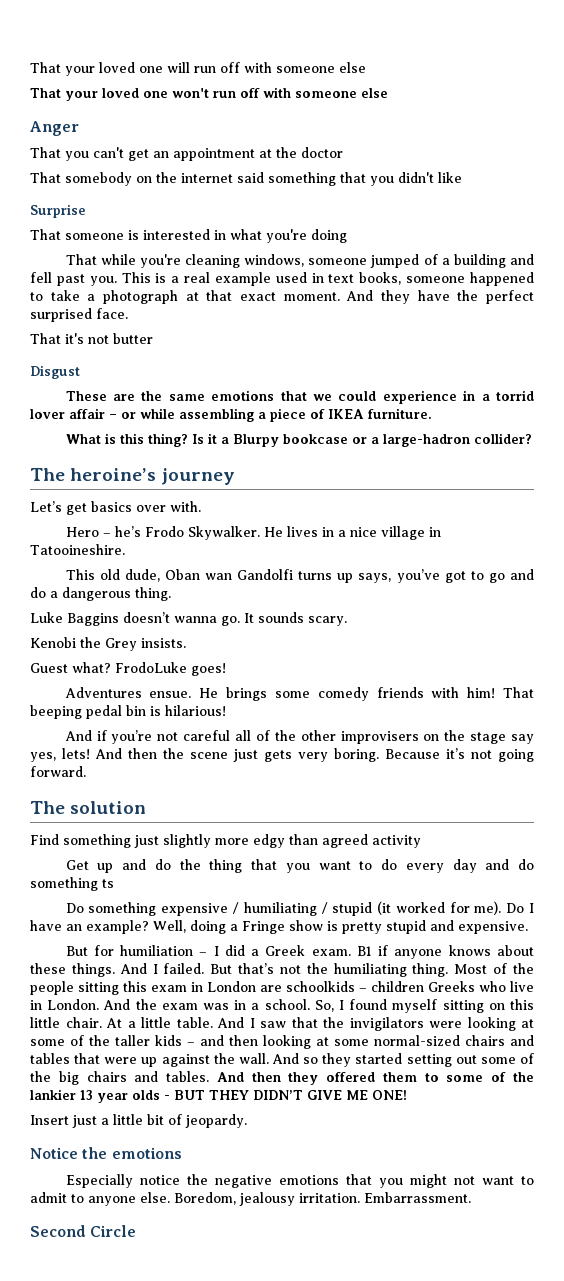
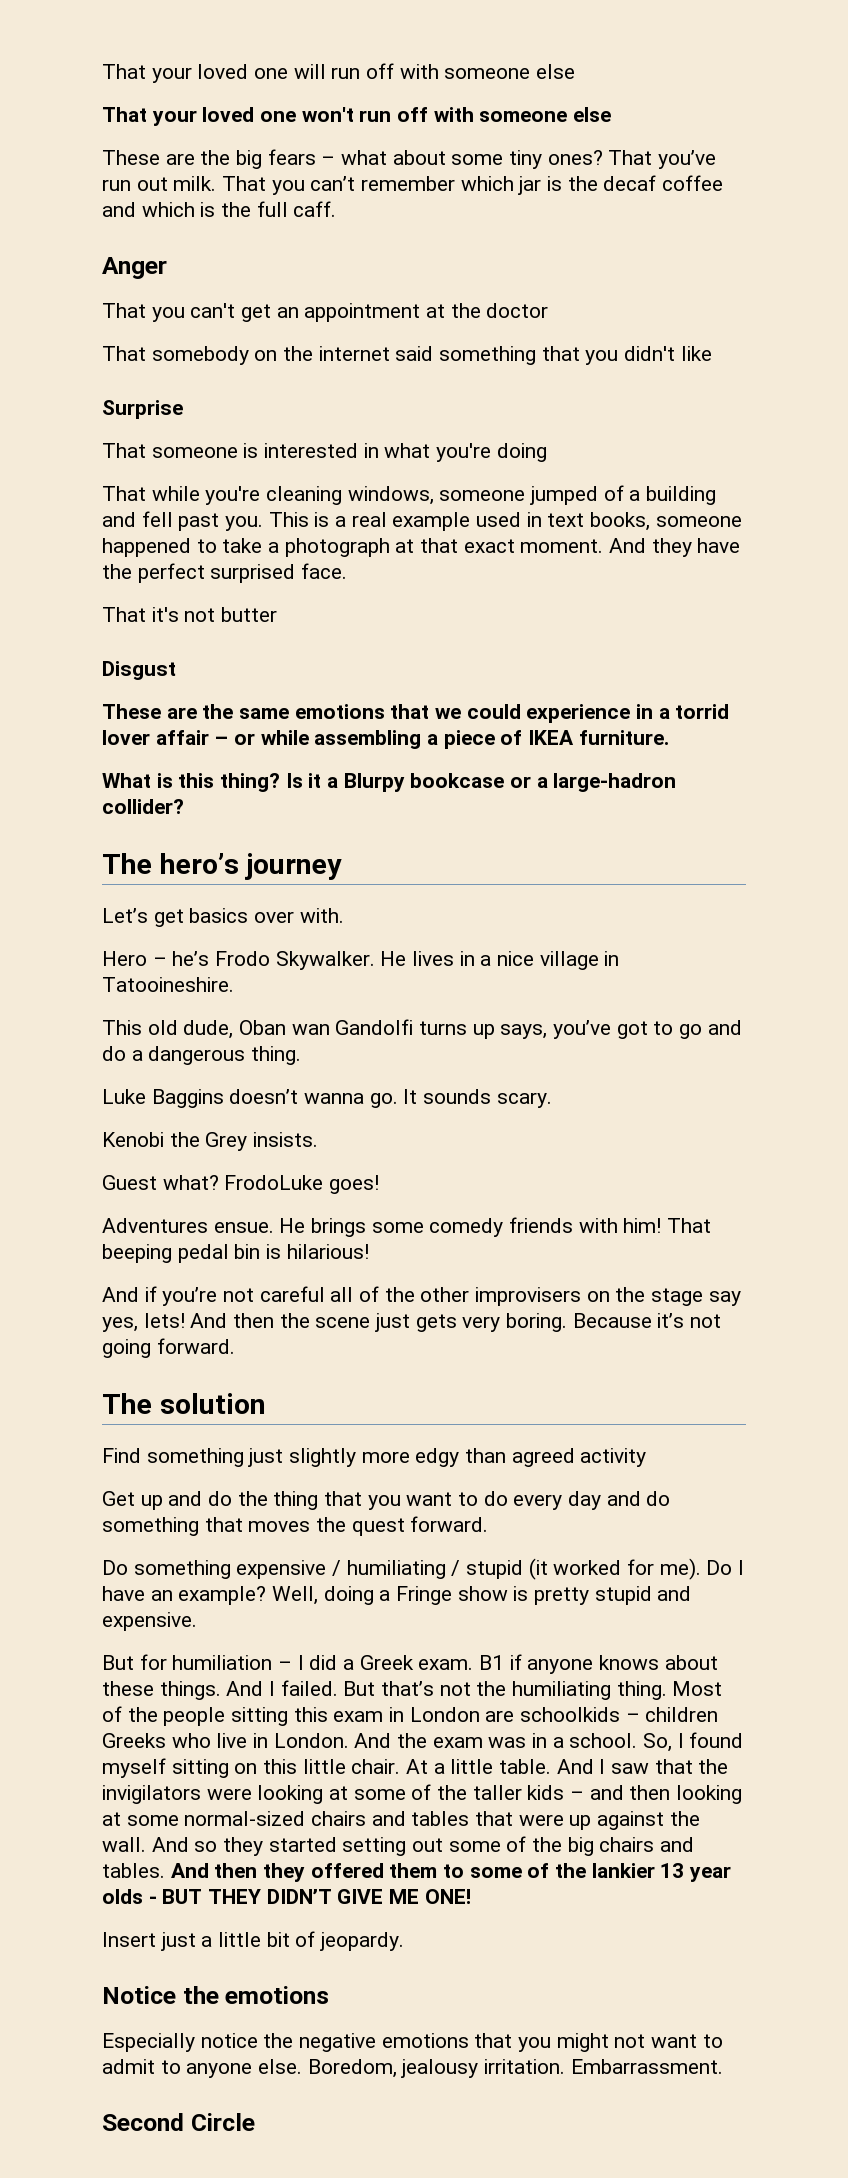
(388, 93) none -> [102,149,717,169] [102,175,724,195] [102,201,337,217] // These are the big fears – what about some tiny ones? That you’ve run out milk. That you can’t remember which jar is the decaf coffee and which is the full caff.
[70,468,157,481] heroine’s -> [159,853,239,874] hero’s
[102,879,114,888] ts -> [204,1516,489,1536] that moves the quest forward.

